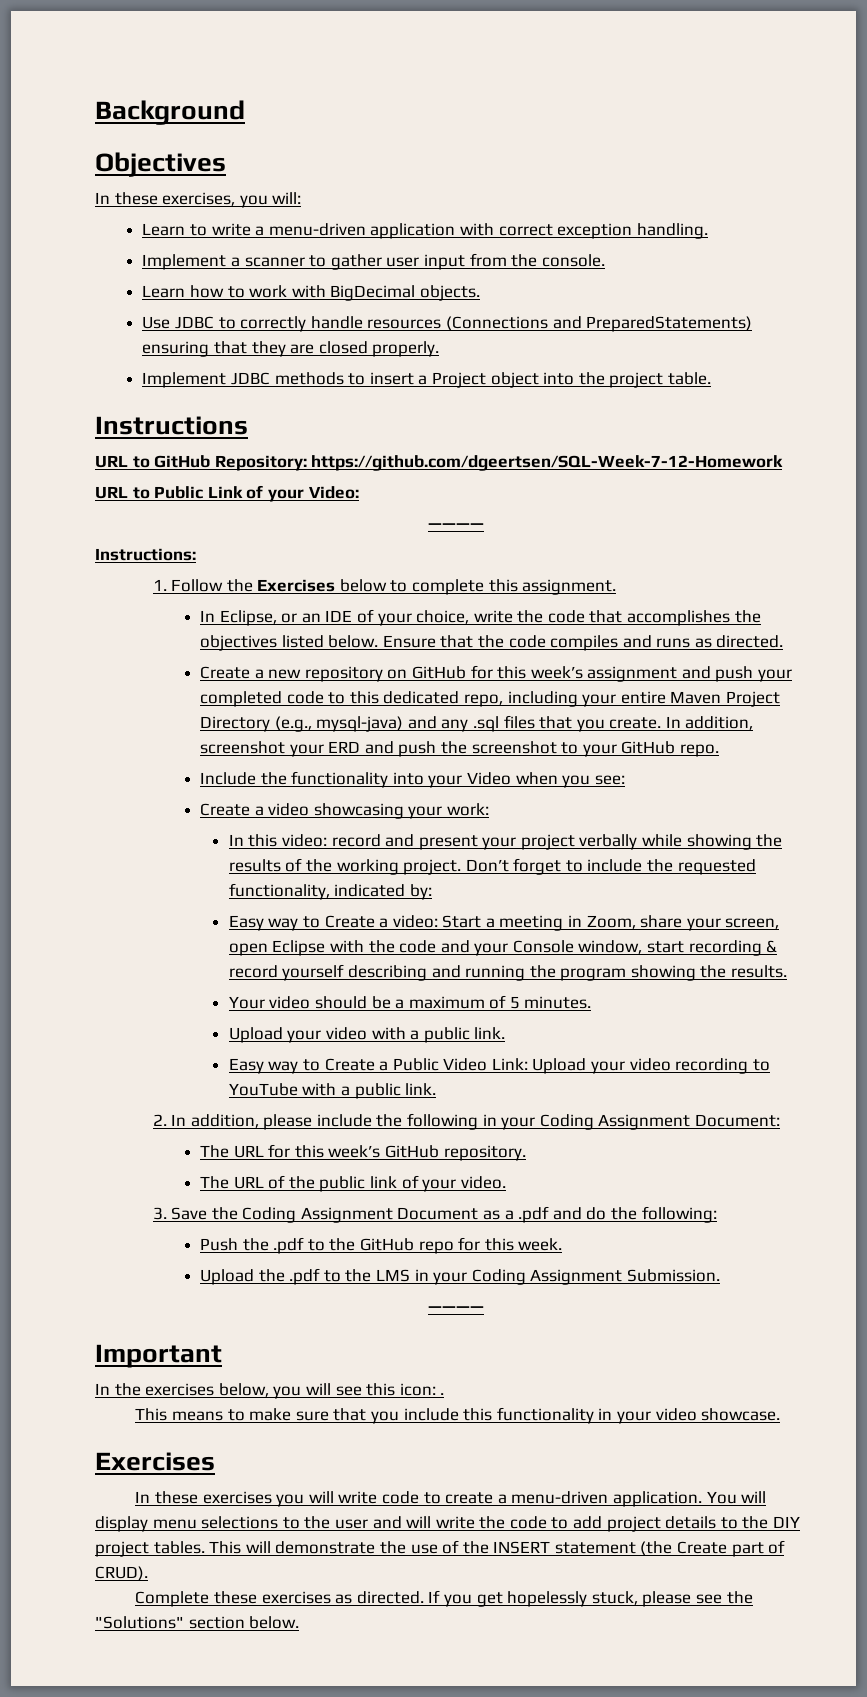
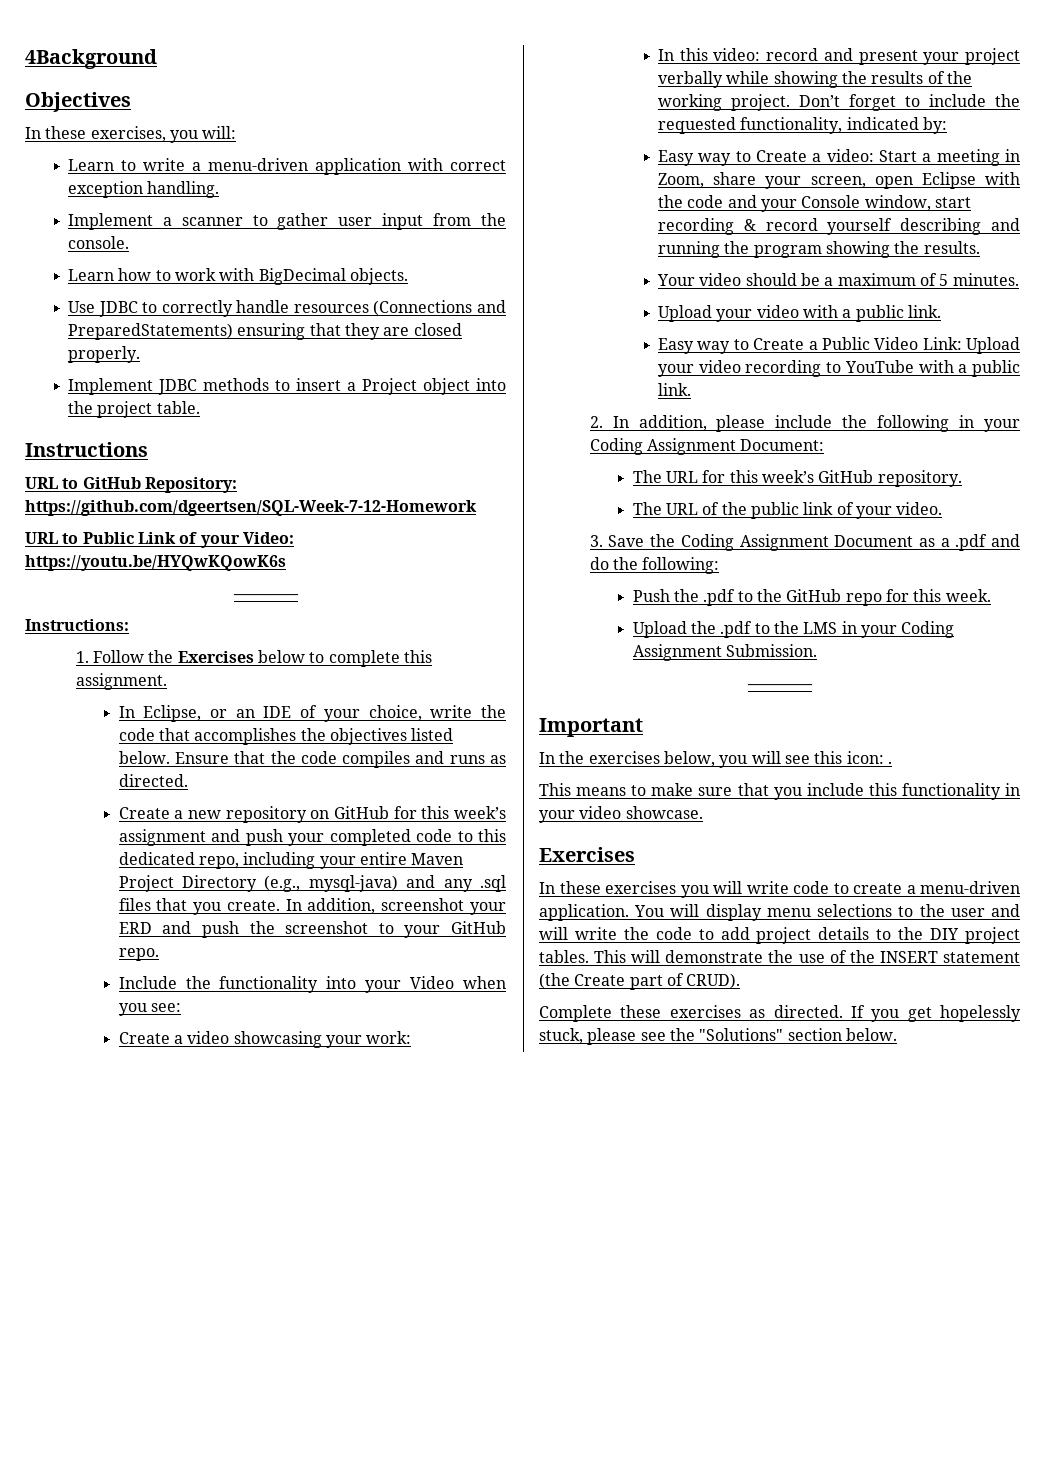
[95,100,245,125] Background -> [25,49,157,69] 4Background
(359, 492) none -> [25,555,286,571] https://youtu.be/HYQwKQowK6s

